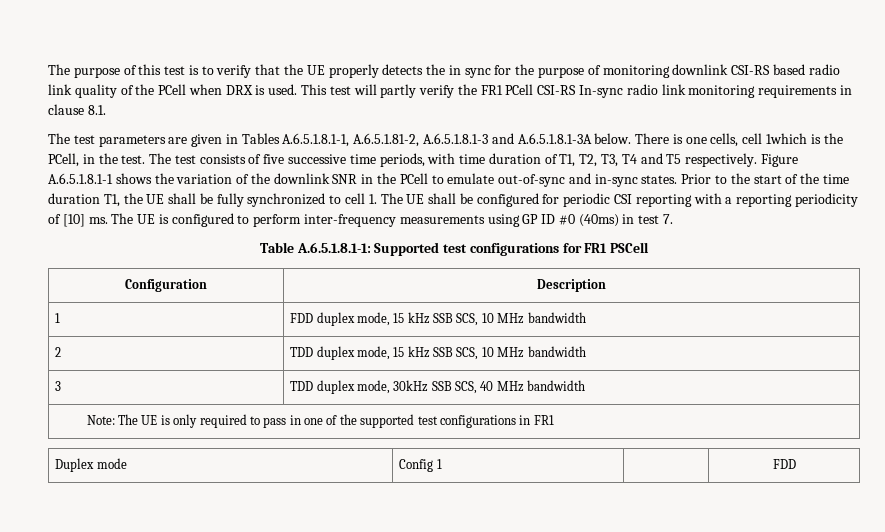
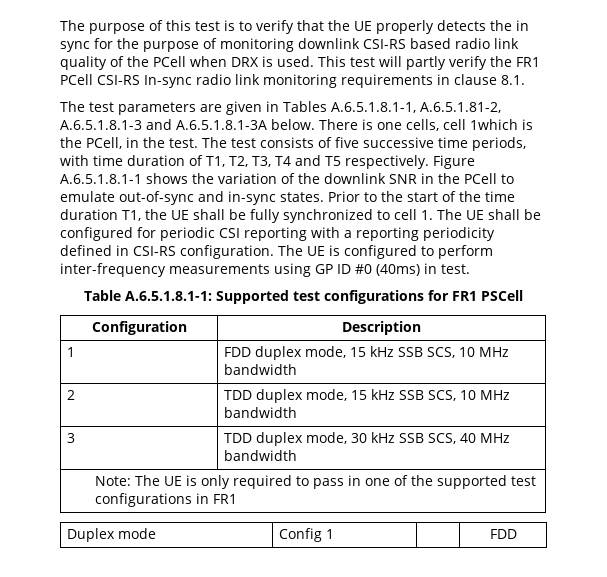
[48,214,108,227] of [10] ms. -> [60,245,274,259] defined in CSI-RS configuration.
[638,214,674,224] test 7. -> [441,264,470,274] test.
[393,380,429,392] 30kHz -> [351,432,396,443] 30 kHz

